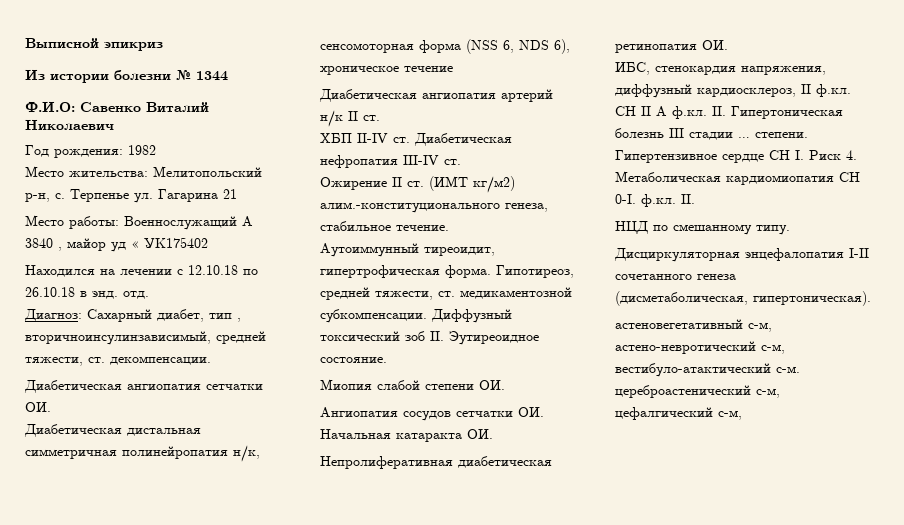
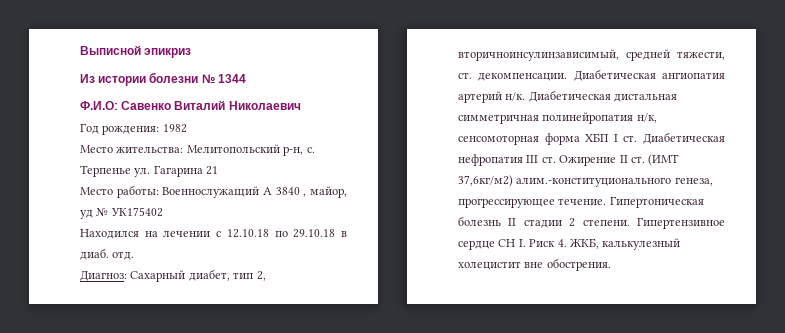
[67,238,139,252] майор уд « -> [309,186,347,198] [80,208,109,219] майор, уд №
[25,287,118,299] 26.10.18 в энд. -> [293,229,347,238] [80,248,109,260] 29.10.18 в диаб.
[237,318,241,322] , -> [256,271,266,281] 2,
[24,380,263,393] [25,402,51,413] // Диабетическая ангиопатия сетчатки ОИ. // -> [573,69,725,81] [458,91,526,103] Диабетическая ангиопатия артерий н/к.
[466,39,570,54] [320,66,453,75] [319,89,553,102] [320,110,380,127] [320,133,388,143] (NSS 6, NDS 6), хроническое течение // Диабетическая ангиопатия артерий н/к II ст. // ХБП II-IV -> [585,133,618,142] ХБП I
[403,155,461,165] III-IV ст. // -> [526,155,556,163] III ст.
[473,176,515,193] кг/м2) -> [458,175,513,187] 37,6кг/м2)
[320,221,391,231] стабильное -> [458,198,555,208] прогрессирующее
[320,243,495,257] [320,265,574,278] [320,287,572,300] [320,309,512,323] [320,331,539,345] [320,357,387,363] [320,379,505,391] [320,407,544,421] [320,429,493,442] [320,456,552,469] [615,40,728,53] [615,62,826,75] [615,84,851,98] [615,106,843,119] [615,128,750,140] // Аутоиммунный тиреоидит, гипертрофическая форма. Гипотиреоз, средней тяжести, ст. медикаментозной субкомпенсации. Диффузный токсический зоб II. Эутиреоидное состояние. // Миопия слабой степени ОИ. // Ангиопатия сосудов сетчатки ОИ. Начальная катаракта ОИ. // Непролиферативная диабетическая ретинопатия ОИ. // ИБС, стенокардия напряжения, диффузный кардиосклероз, II ф.кл. СН II А ф.кл. II. Гипертоническая болезнь III стадии … -> [609,197,704,208] [458,216,576,228] Гипертоническая болезнь II стадии 2
[615,171,860,185] [615,194,695,207] [615,221,790,235] [614,248,869,262] [615,274,736,280] [615,291,871,306] [615,319,772,332] [615,341,785,354] [615,363,800,377] [615,385,780,398] [615,407,742,420] Метаболическая кардиомиопатия СН 0-I. ф.кл. II. // НЦД по смешанному типу. // Дисциркуляторная энцефалопатия I-II сочетанного генеза (дисметаболическая, гипертоническая). // астеновегетативный с-м, астено-невротический с-м, вестибуло-атактический с-м. цереброастенический с-м, цефалгический с-м, -> [569,238,681,250] [458,258,611,271] ЖКБ, калькулезный холецистит вне обострения.

